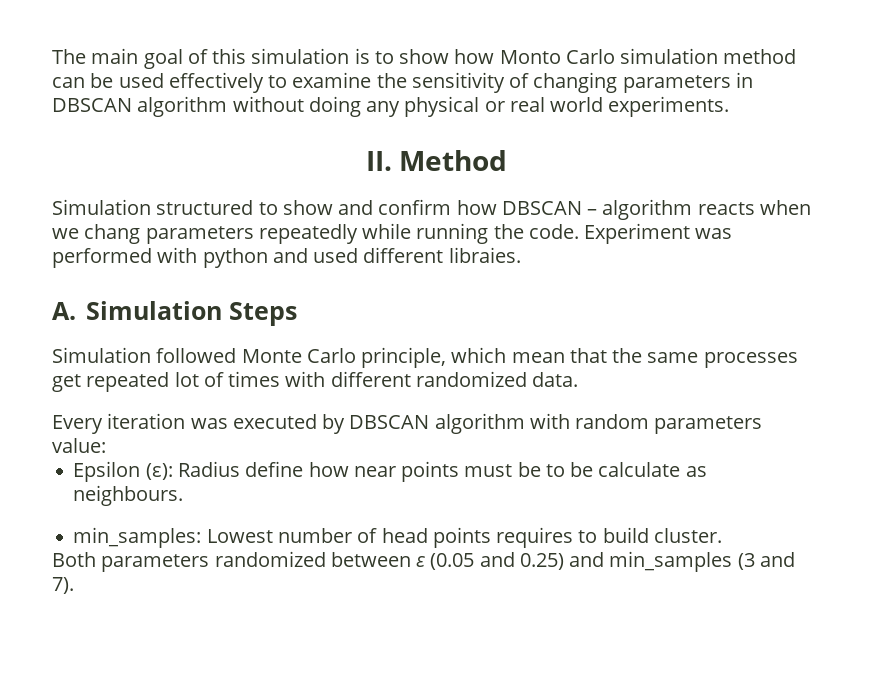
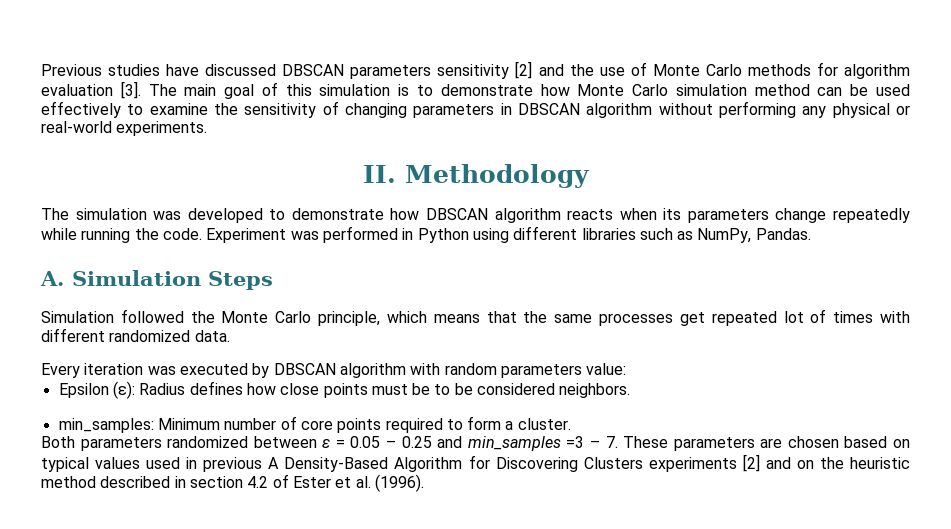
(52, 56) none -> [41,61,910,79] [41,81,141,99] Previous studies have discussed DBSCAN parameters sensitivity [2] and the use of Monte Carlo methods for algorithm evaluation [3].
[399,49,561,64] show how Monto -> [440,84,625,96] demonstrate how Monte
[308,96,361,117] doing -> [719,101,797,118] performing
[509,97,604,112] real world -> [41,121,112,133] real-world
[399,150,508,171] [52,199,452,215] Method // Simulation structured to show and confirm -> [404,164,590,188] [41,208,384,223] Methodology // The simulation was developed to demonstrate
[587,209,598,215] – -> (488, 214) none
[52,224,254,244] we chang parameters -> [663,208,827,223] its parameters change
[157,247,521,268] with python and used different libraies. -> [402,226,811,243] in Python using different libraries such as NumPy, Pandas.
(237, 355) none -> [190,311,215,323] the
[511,352,565,363] mean -> [433,314,480,323] means
[245,461,396,477] define how near -> [189,381,320,395] defines how close
[598,462,707,477] [73,485,184,506] calculate as neighbours. -> [477,383,631,398] considered neighbors.
[206,529,273,543] Lowest -> [157,418,220,430] Minimum
[381,527,649,548] head points requires to build -> [300,416,514,433] core points required to form a
[430,551,795,572] [52,577,74,594] (0.05 and 0.25) and min_samples (3 and 7). -> [335,436,910,451] [41,454,910,472] [41,474,424,492] = 0.05 – 0.25 and min_samples =3 – 7. These parameters are chosen based on typical values used in previous A Density-Based Algorithm for Discovering Clusters experiments [2] and on the heuristic method described in section 4.2 of Ester et al. (1996).

